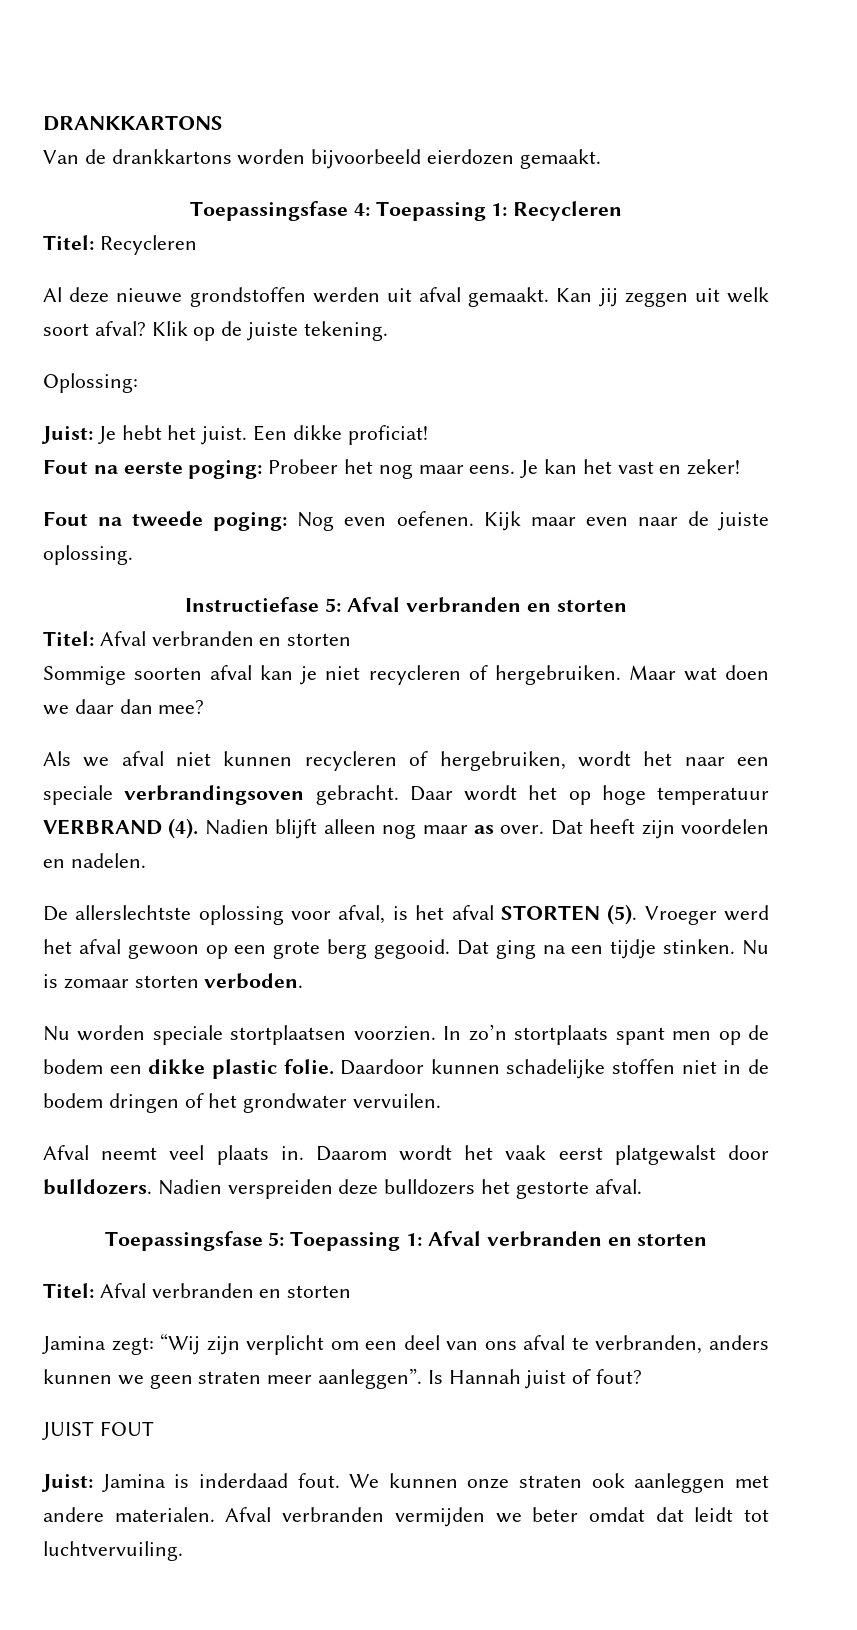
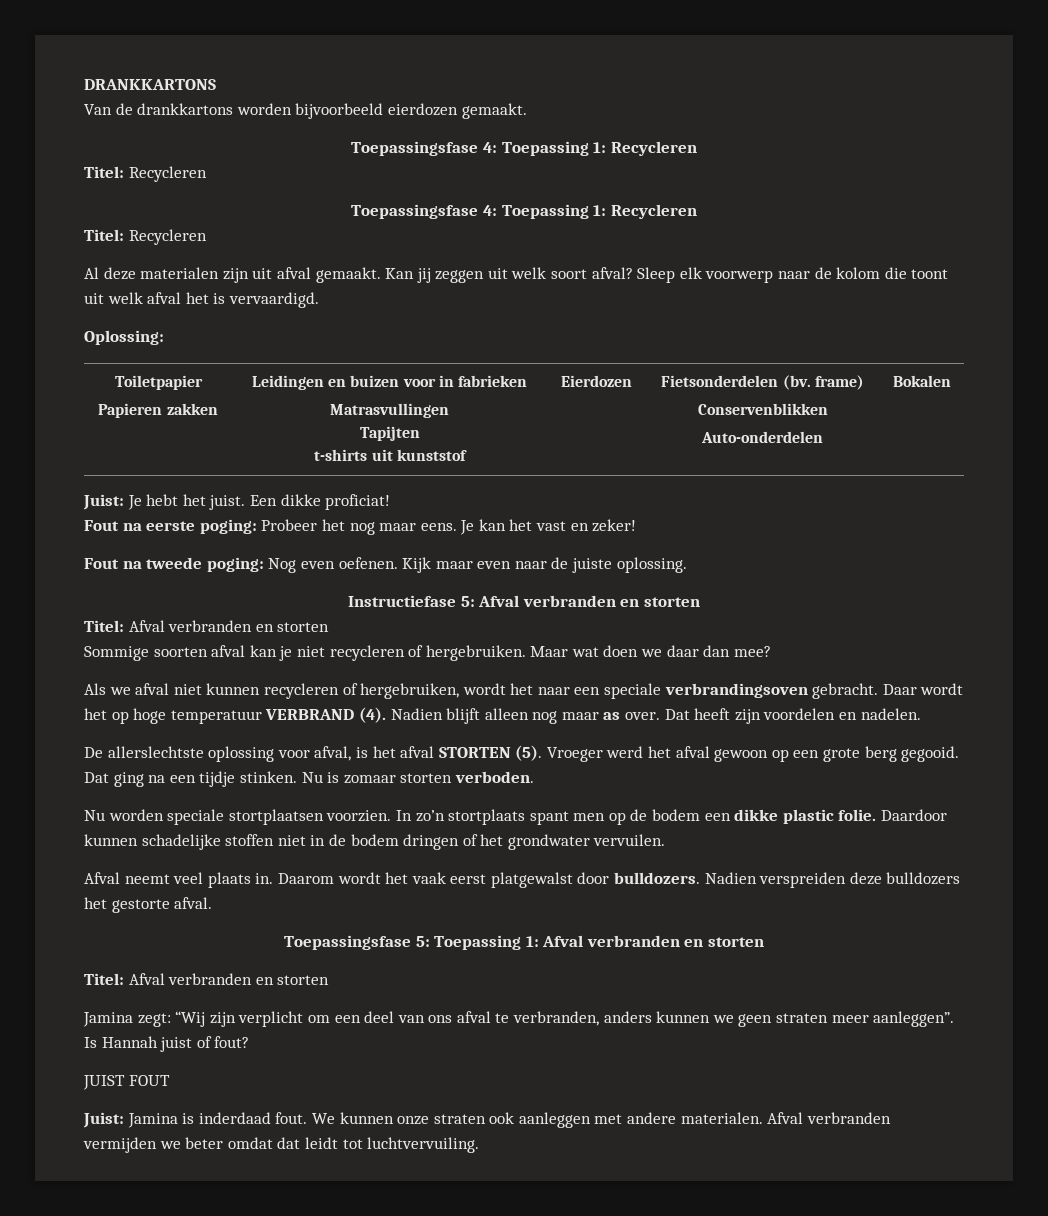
(197, 245) none -> [351,204,697,219] [84,229,207,245] // Toepassingsfase 4: Toepassing 1: Recycleren // Titel: Recycleren
[116,287,380,307] nieuwe grondstoffen werden -> [140,267,249,283] materialen zijn
[151,321,388,341] [43,373,138,393] Klik op de juiste tekening. // Oplossing: -> [637,267,949,283] [84,292,319,308] [84,330,164,345] [114,375,203,390] [98,403,218,418] [252,375,527,390] [330,403,449,418] [359,426,420,441] [314,449,467,461] [560,375,632,387] [661,375,864,390] [697,403,828,415] [701,431,823,443] [893,375,951,387] Sleep elk voorwerp naar de kolom die toont uit welk afval het is vervaardigd. // Oplossing: // Toiletpapier // Papieren zakken | Leidingen en buizen voor in fabrieken // Matrasvullingen // Tapijten // t-shirts uit kunststof | Eierdozen | Fietsonderdelen (bv. frame) // Conservenblikken // Auto-onderdelen | Bokalen

